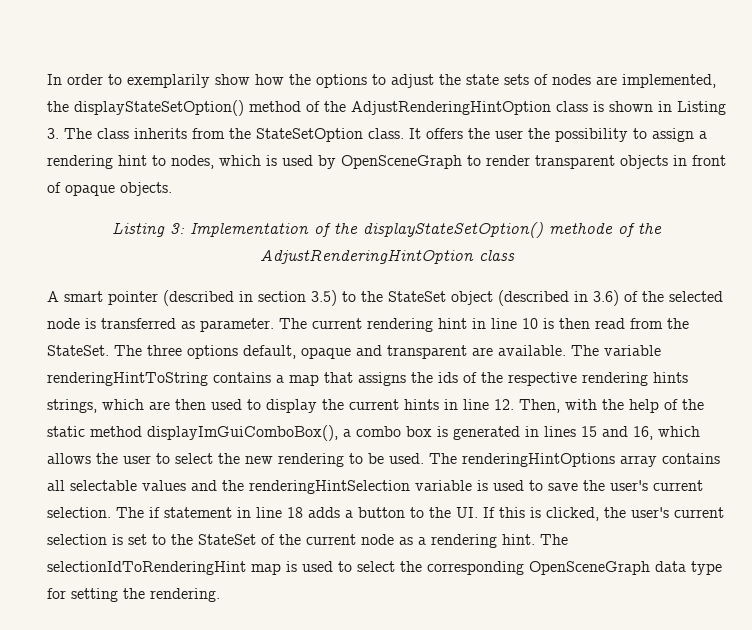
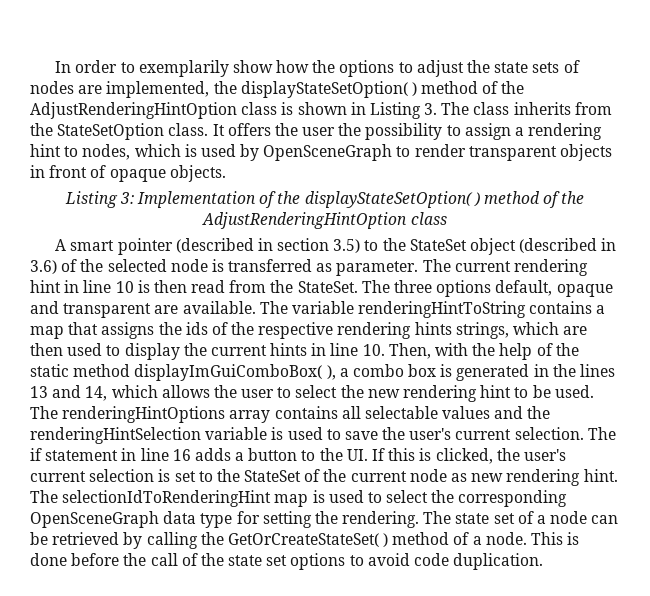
[74,100,244,116] displayStateSetOption() -> [240,81,417,98] displayStateSetOption( )
[363,222,613,238] displayStateSetOption() methode -> [304,191,540,208] displayStateSetOption( ) method
[494,399,514,410] 12. -> [362,344,385,356] 10.
[147,425,338,441] displayImGuiComboBox(), -> [134,364,336,381] displayImGuiComboBox( ),
[544,426,653,440] lines 15 and 16, -> [552,364,616,377] [30,385,108,401] the lines 13 and 14,
(344, 460) none -> [480,385,512,398] hint
[287,507,303,518] 18 -> [172,449,191,461] 16
[418,537,426,545] a -> [471,473,504,482] new
(220, 595) none -> [423,511,619,524] [30,532,580,549] [30,553,544,570] The state set of a node can be retrieved by calling the GetOrCreateStateSet( ) method of a node. This is done before the call of the state set options to avoid code duplication.

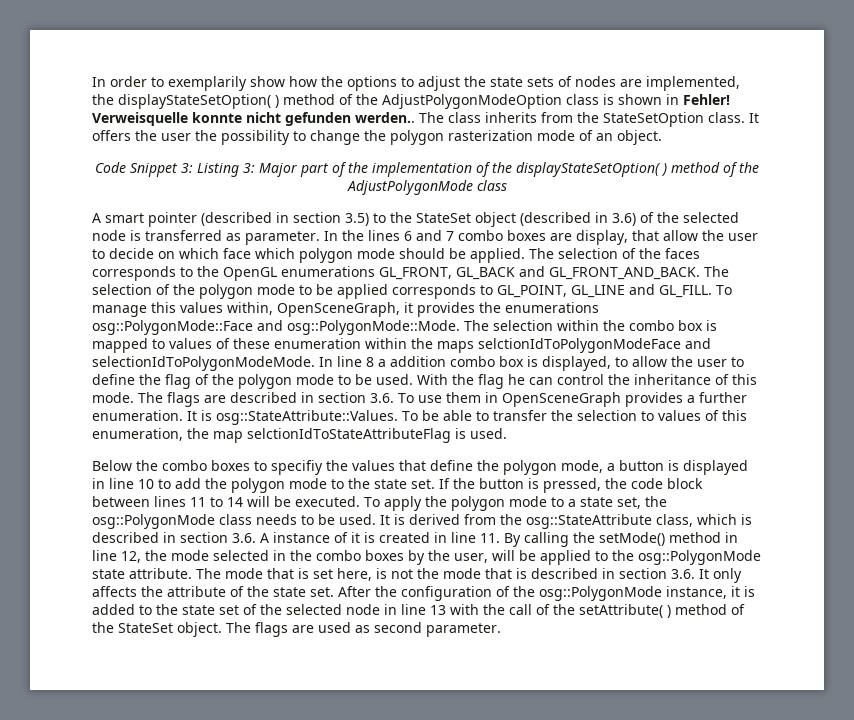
[30,102,237,119] AdjustRenderingHintOption -> [382,94,562,109] AdjustPolygonModeOption
[369,102,438,119] Listing 3. -> [683,94,730,105] [92,112,415,126] Fehler! Verweisquelle konnte nicht gefunden werden..
[464,123,603,140] [30,144,613,161] [30,165,226,182] [64,191,257,208] assign a rendering hint to nodes, which is used by OpenSceneGraph to render transparent objects in front of opaque objects. // Listing 3: Implementation -> [310,130,662,145] [95,162,472,177] change the polygon rasterization mode of an object. // Code Snippet 3: Listing 3: Major part of the implementation
[202,212,408,229] AdjustRenderingHintOption -> [346,180,473,195] AdjustPolygonMode
[422,259,589,276] [30,280,613,297] [30,301,606,318] [30,322,588,339] [30,343,579,360] [30,364,616,381] [30,385,594,402] [30,406,551,423] [30,427,616,444] [30,448,566,464] [30,469,618,486] [30,490,568,507] [30,511,619,528] [30,532,580,549] [30,553,544,570] The current rendering hint in line 10 is then read from the StateSet. The three options default, opaque and transparent are available. The variable renderingHintToString contains a map that assigns the ids of the respective rendering hints strings, which are then used to display the current hints in line 10. Then, with the help of the static method displayImGuiComboBox( ), a combo box is generated in the lines 13 and 14, which allows the user to select the new rendering hint to be used. The renderingHintOptions array contains all selectable values and the renderingHintSelection variable is used to save the user's current selection. The if statement in line 16 adds a button to the UI. If this is clicked, the user's current selection is set to the StateSet of the current node as new rendering hint. The selectionIdToRenderingHint map is used to select the corresponding OpenSceneGraph data type for setting the rendering. The state set of a node can be retrieved by calling the GetOrCreateStateSet( ) method of a node. This is done before the call of the state set options to avoid code duplication. -> [324,230,758,245] [92,248,700,263] [92,266,729,281] [92,284,732,299] [92,302,599,317] [92,320,717,335] [92,338,711,353] [92,356,744,371] [92,374,757,389] [92,392,747,407] [92,410,747,425] [92,428,507,443] [92,460,748,475] [92,478,703,493] [92,496,667,511] [92,514,752,529] [92,532,738,547] [92,550,761,565] [92,568,742,583] [92,586,755,601] [92,604,745,618] [92,622,501,637] In the lines 6 and 7 combo boxes are display, that allow the user to decide on which face which polygon mode should be applied. The selection of the faces corresponds to the OpenGL enumerations GL_FRONT, GL_BACK and GL_FRONT_AND_BACK. The selection of the polygon mode to be applied corresponds to GL_POINT, GL_LINE and GL_FILL. To manage this values within, OpenSceneGraph, it provides the enumerations osg::PolygonMode::Face and osg::PolygonMode::Mode. The selection within the combo box is mapped to values of these enumeration within the maps selctionIdToPolygonModeFace and selectionIdToPolygonModeMode. In line 8 a addition combo box is displayed, to allow the user to define the flag of the polygon mode to be used. With the flag he can control the inheritance of this mode. The flags are described in section 3.6. To use them in OpenSceneGraph provides a further enumeration. It is osg::StateAttribute::Values. To be able to transfer the selection to values of this enumeration, the map selctionIdToStateAttributeFlag is used. // Below the combo boxes to specifiy the values that define the polygon mode, a button is displayed in line 10 to add the polygon mode to the state set. If the button is pressed, the code block between lines 11 to 14 will be executed. To apply the polygon mode to a state set, the osg::PolygonMode class needs to be used. It is derived from the osg::StateAttribute class, which is described in section 3.6. A instance of it is created in line 11. By calling the setMode() method in line 12, the mode selected in the combo boxes by the user, will be applied to the osg::PolygonMode state attribute. The mode that is set here, is not the mode that is described in section 3.6. It only affects the attribute of the state set. After the configuration of the osg::PolygonMode instance, it is added to the state set of the selected node in line 13 with the call of the setAttribute( ) method of the StateSet object. The flags are used as second parameter.

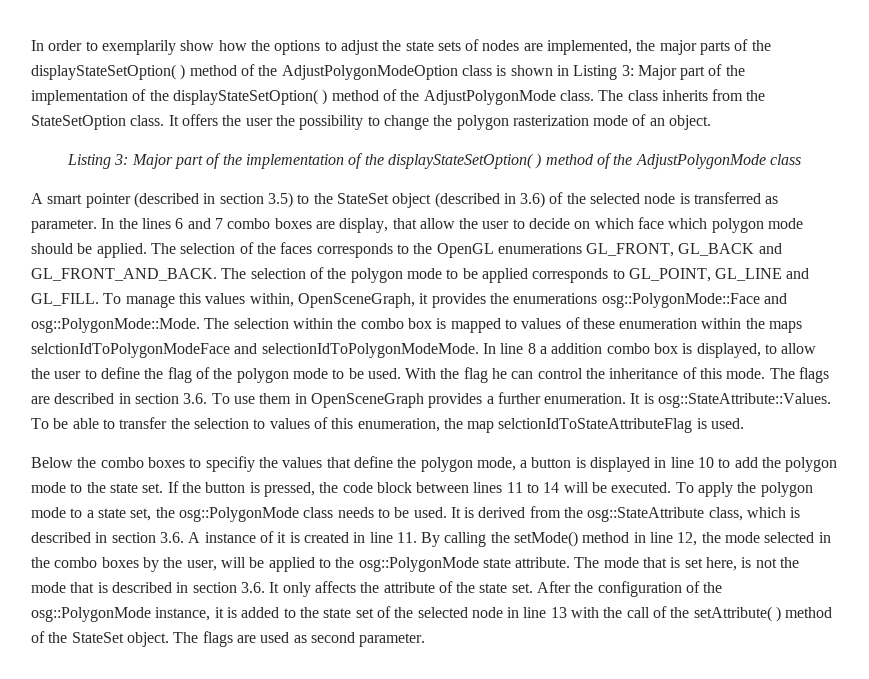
(114, 99) none -> [659,39,771,55] major parts of the
[683,94,730,105] [92,112,415,126] Fehler! Verweisquelle konnte nicht gefunden werden.. -> [573,64,745,80] [31,89,594,105] Listing 3: Major part of the implementation of the displayStateSetOption( ) method of the AdjustPolygonMode class.
[95,162,193,177] Code Snippet 3: -> (712, 122) none

